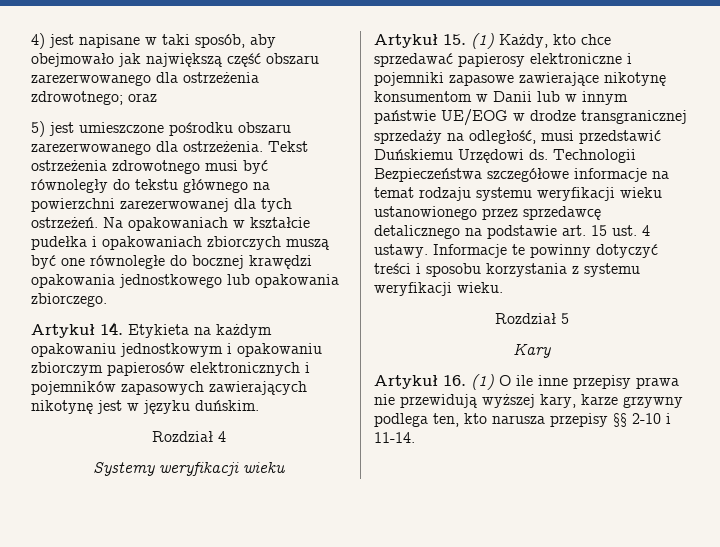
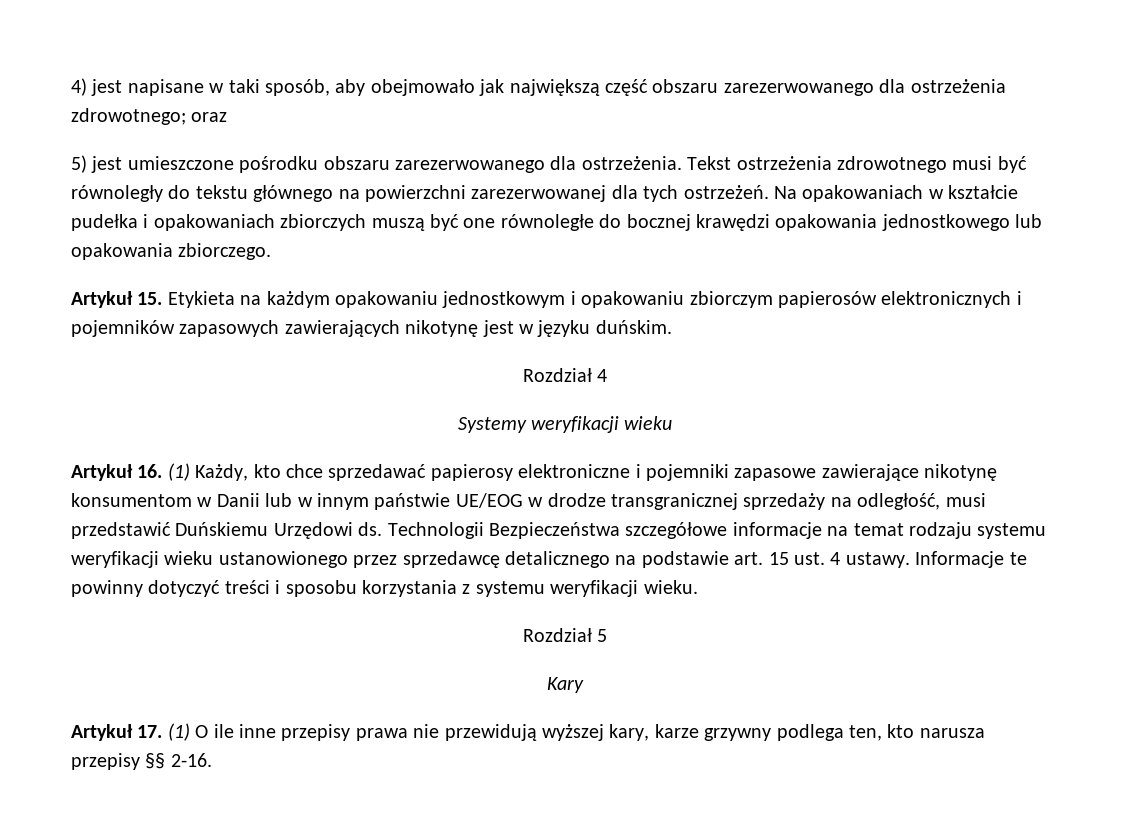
[100,322,123,335] 14. -> [137,292,163,305] 15.
[443,34,466,45] 15. -> [137,464,163,478] 16.
[443,375,466,386] 16. -> [137,725,163,738] 17.
[632,413,671,424] [374,432,415,443] 2-10 i 11-14. -> [170,753,212,767] 2-16.

